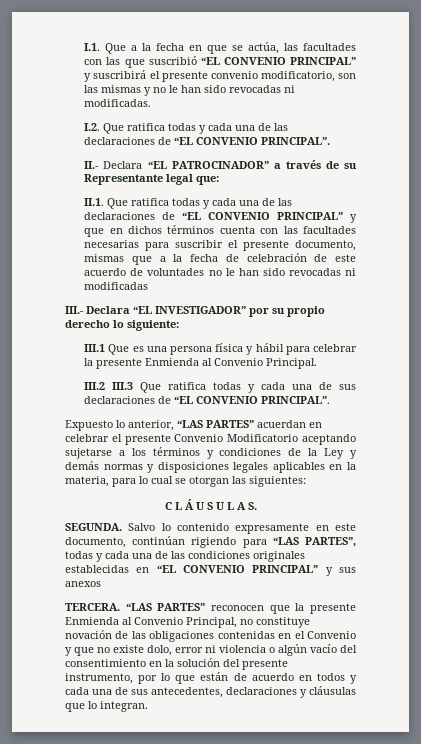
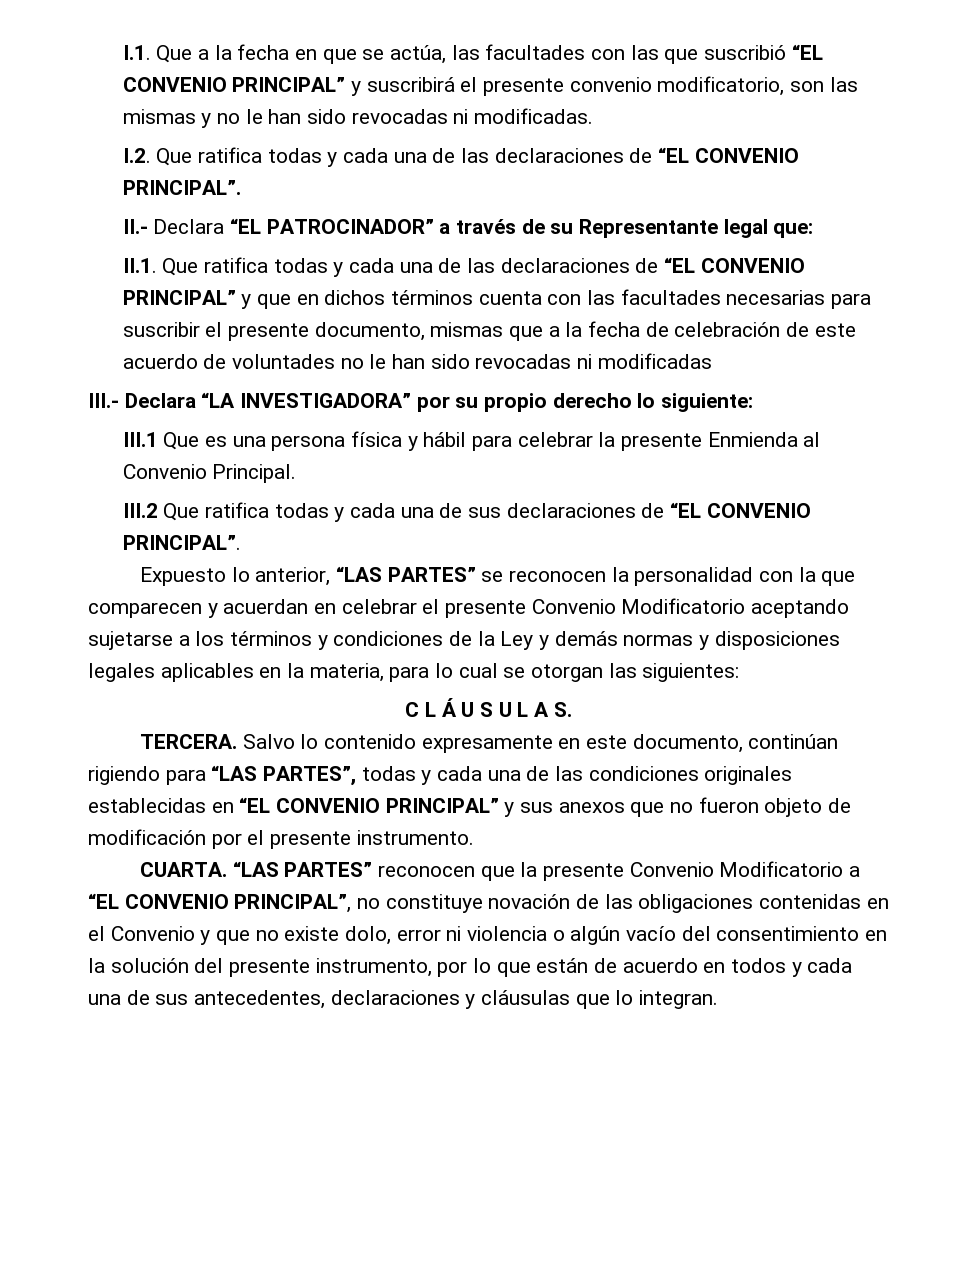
[133,306,246,314] “EL INVESTIGADOR” -> [201,392,412,408] “LA INVESTIGADORA”
[112,382,134,390] III.3 -> (158, 510) none
(254, 424) none -> [481,567,856,586] [88,602,218,618] se reconocen la personalidad con la que comparecen y
[65,523,122,531] SEGUNDA. -> [139,734,237,749] TERCERA.
[65,603,120,611] // TERCERA. -> [630,797,852,817] [88,829,474,849] [139,862,227,877] que no fueron objeto de modificación por el presente instrumento. // CUARTA.
[65,617,237,628] Enmienda al Convenio Principal, -> [629,861,860,877] [88,893,352,913] Convenio Modificatorio a “EL CONVENIO PRINCIPAL”,

